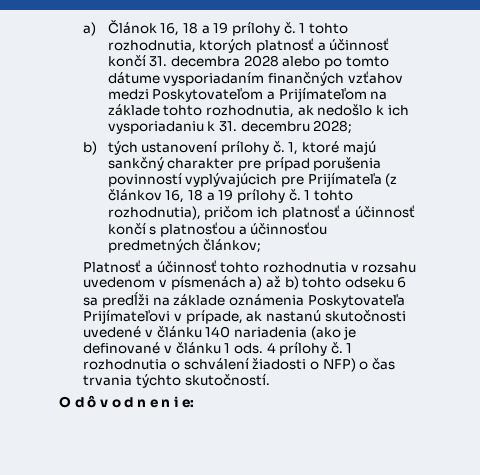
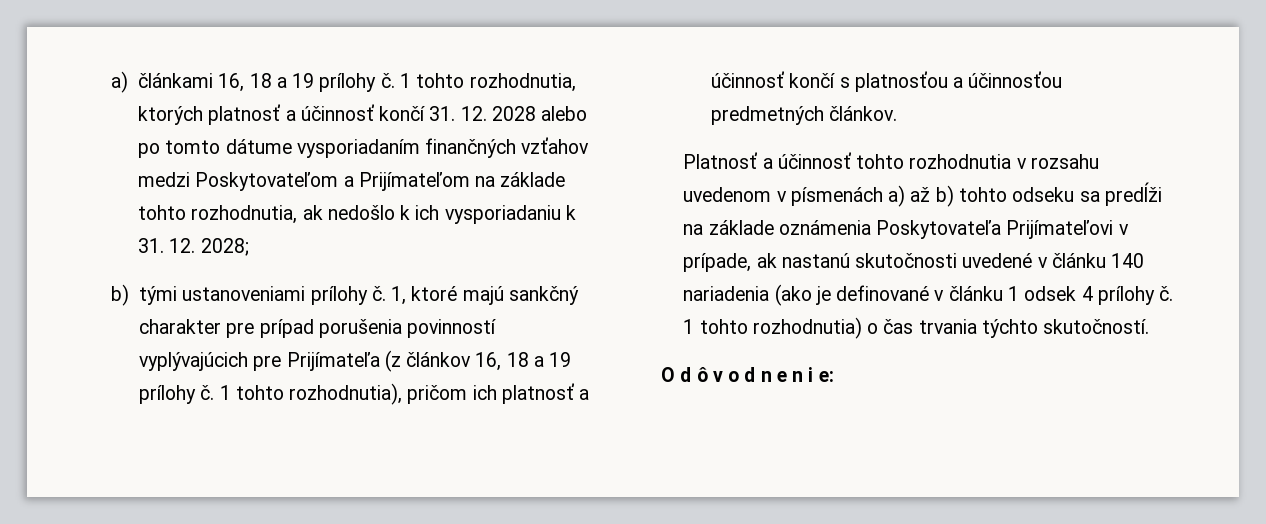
[83,20,157,36] a) Článok -> [111,71,214,93] a) článkami
[170,56,240,67] decembra -> [460,106,487,121] 12.
[240,121,310,132] decembru -> [169,238,196,253] 12.
[107,141,218,155] tých ustanovení -> [139,286,306,305] tými ustanoveniami
[203,239,262,253] článkov; -> [829,106,898,121] článkov.
[397,277,407,288] 6 -> (1075, 194) none
[233,343,263,354] ods. -> [1024,286,1077,301] odsek
[83,358,356,372] rozhodnutia o schválení žiadosti o NFP) -> [699,317,862,339] tohto rozhodnutia)

